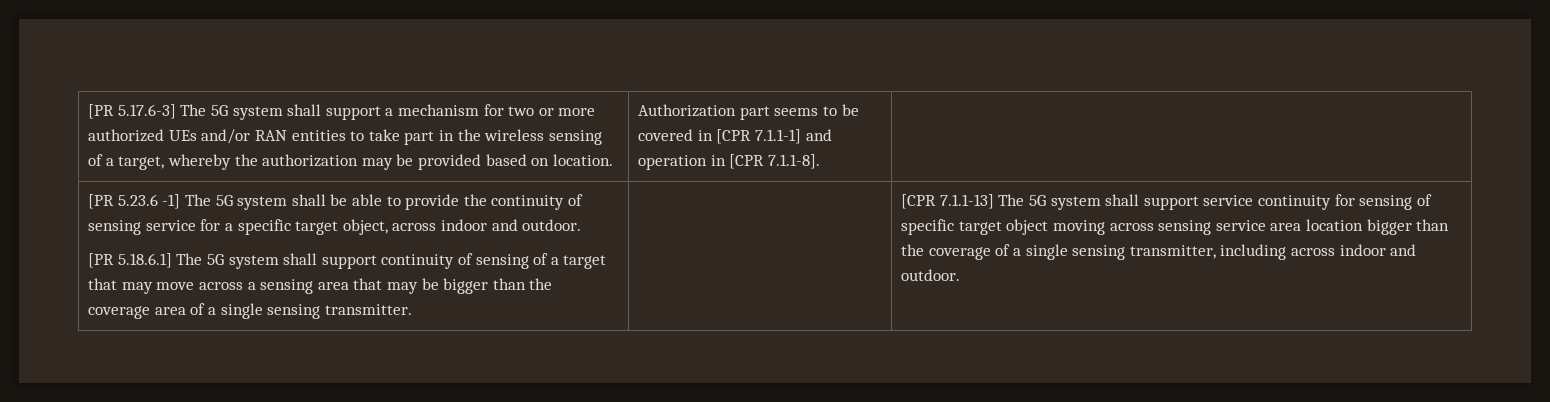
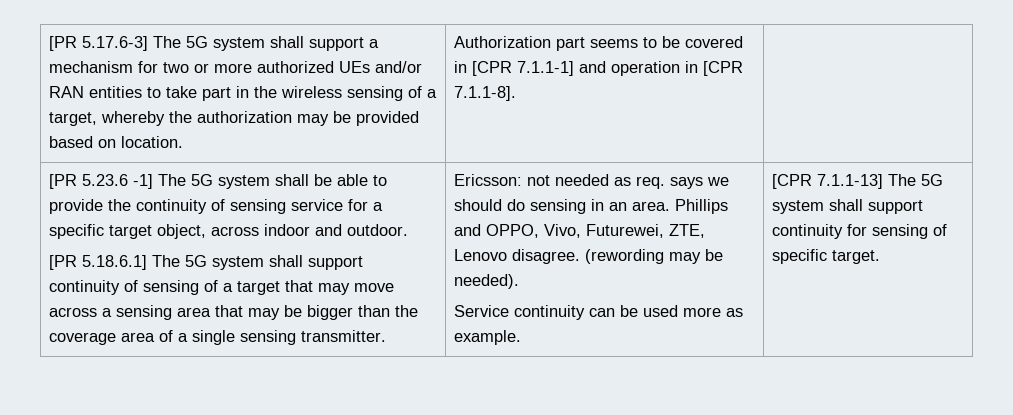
(412, 309) none -> [453,174,729,189] [453,199,728,214] [453,224,705,238] [453,249,723,264] [453,274,519,289] [453,305,743,320] [453,330,521,345] Ericsson: not needed as req. says we should do sensing in an area. Phillips and OPPO, Vivo, Futurewei, ZTE, Lenovo disagree. (rewording may be needed). // Service continuity can be used more as example.
[1203,195,1254,206] service -> (923, 207) none
[958,219,1450,235] [901,244,1417,260] [901,269,961,281] target object moving across sensing service area location bigger than the coverage of a single sensing transmitter, including across indoor and outdoor. -> [831,250,880,264] target.

